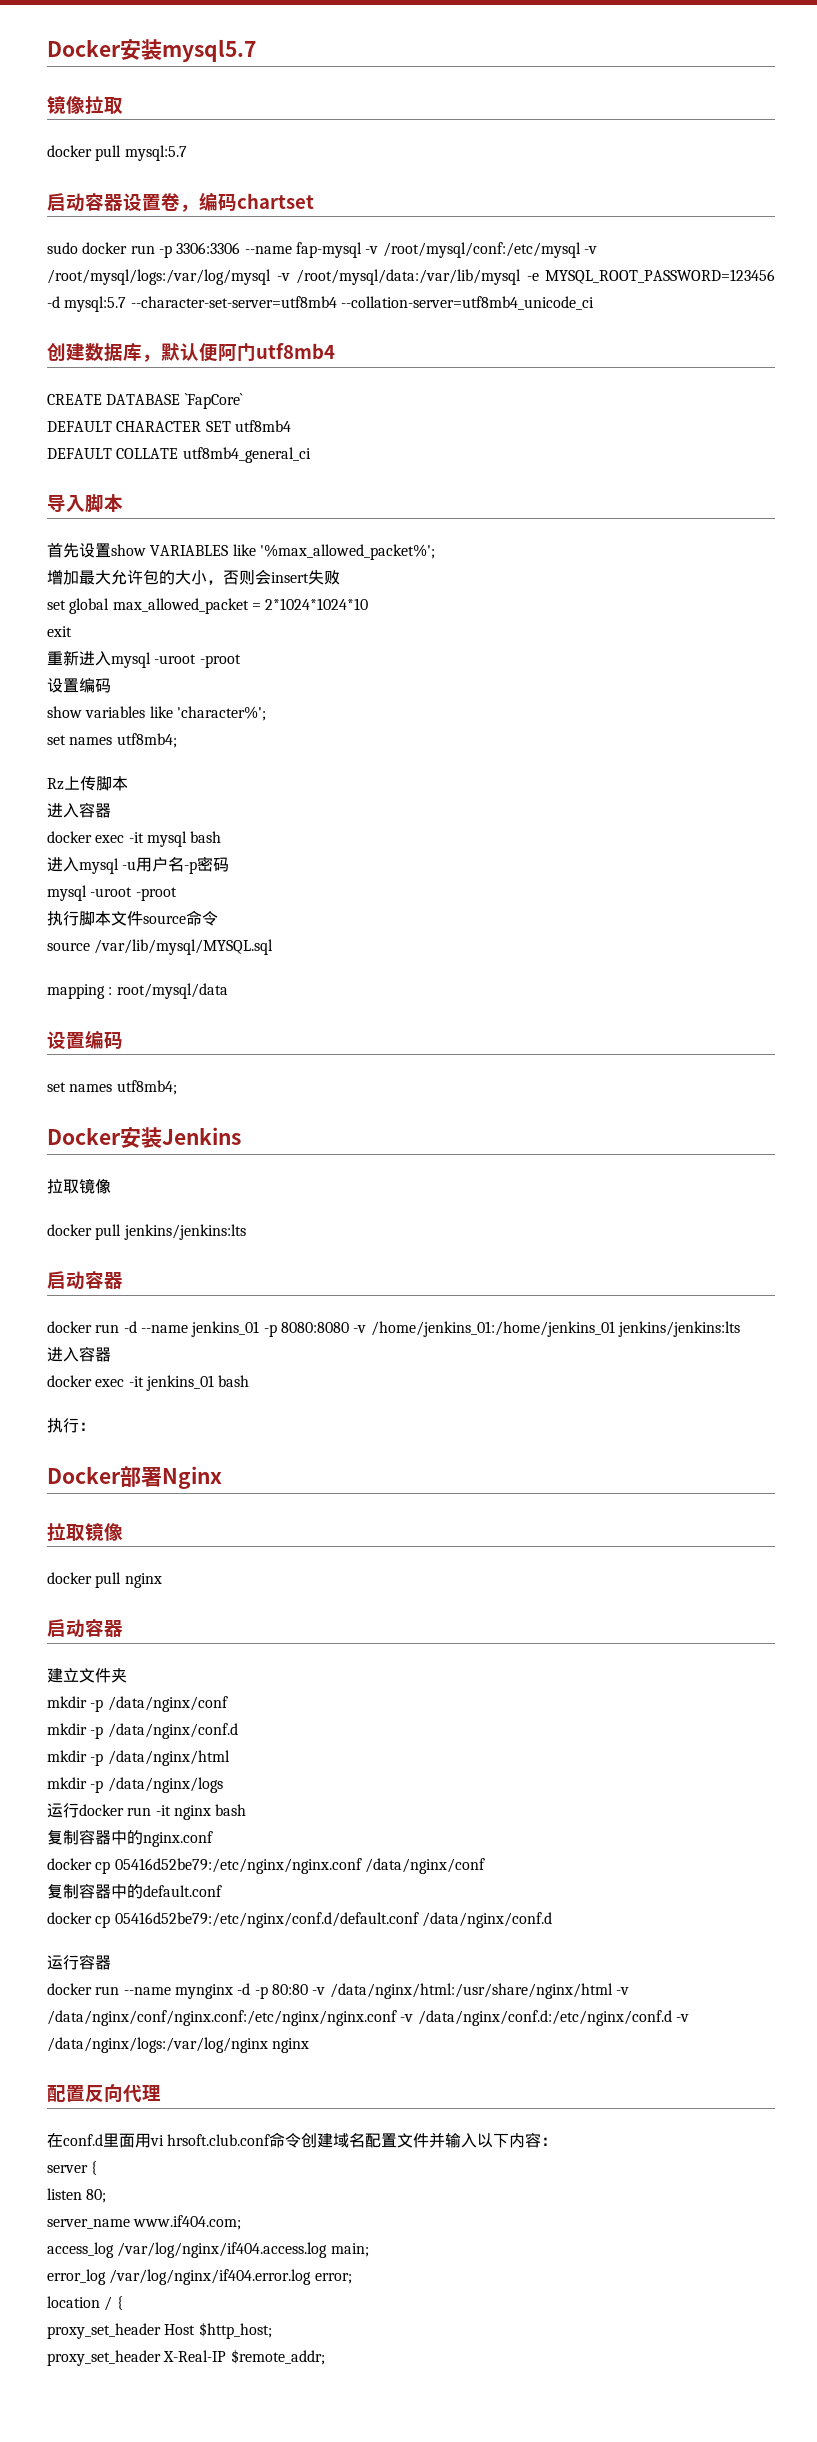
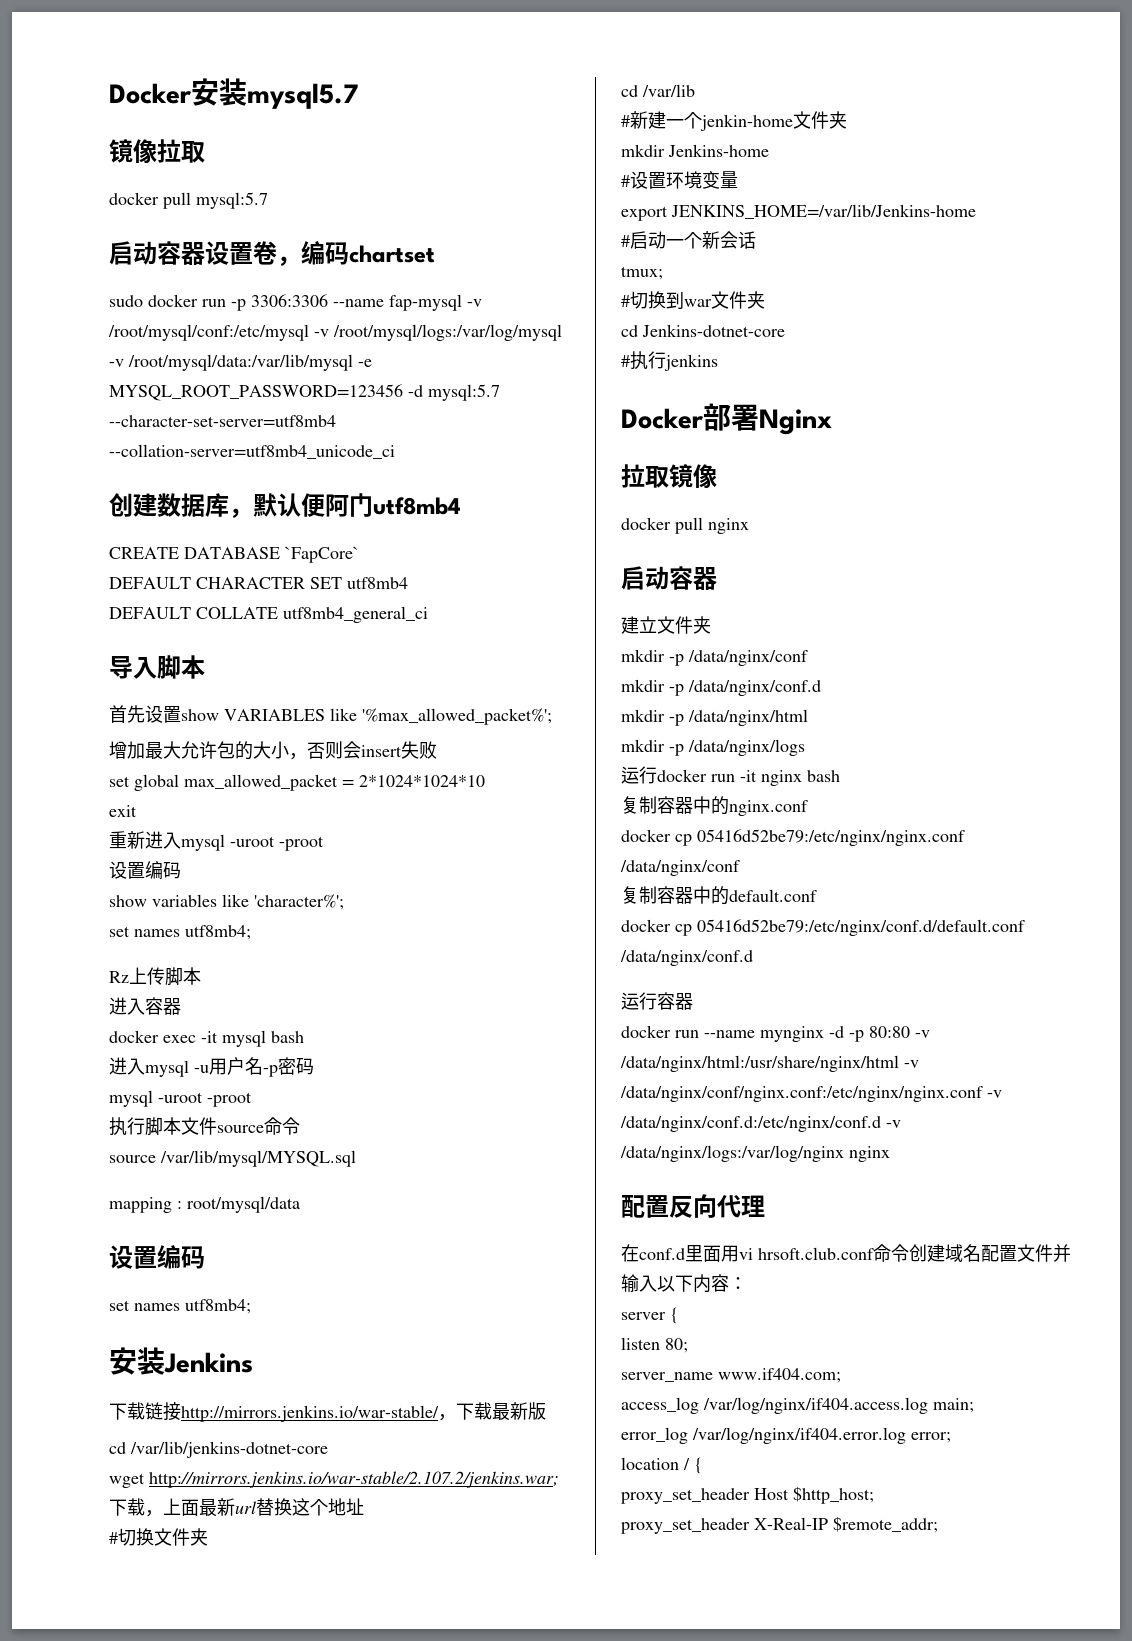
[47,1128,121,1145] Docker -> (251, 1306) none
[47,1178,111,1194] [47,1224,246,1240] [47,1271,123,1290] [47,1321,740,1337] [47,1346,111,1362] [47,1375,250,1391] [47,1418,95,1433] 拉取镜像 // docker pull jenkins/jenkins:lts // 启动容器 // docker run -d --name jenkins_01 -p 8080:8080 -v /home/jenkins_01:/home/jenkins_01 jenkins/jenkins:lts // 进入容器 // docker exec -it jenkins_01 bash // 执行： -> [109,1402,546,1422] [109,1441,328,1458] [109,1471,559,1488] [109,1498,364,1517] [109,1528,208,1546] [621,84,695,97] [621,111,847,131] [621,144,769,157] [621,171,738,189] [621,204,976,221] [621,231,756,249] [621,266,663,280] [621,291,765,309] [621,324,785,337] [621,351,718,371] 下载链接http://mirrors.jenkins.io/war-stable/，下载最新版 // cd /var/lib/jenkins-dotnet-core // wget http://mirrors.jenkins.io/war-stable/2.107.2/jenkins.war;下载，上面最新url替换这个地址 // #切换文件夹 // cd /var/lib // #新建一个jenkin-home文件夹 // mkdir Jenkins-home // #设置环境变量 // export JENKINS_HOME=/var/lib/Jenkins-home // #启动一个新会话 // tmux; // #切换到war文件夹 // cd Jenkins-dotnet-core // #执行jenkins

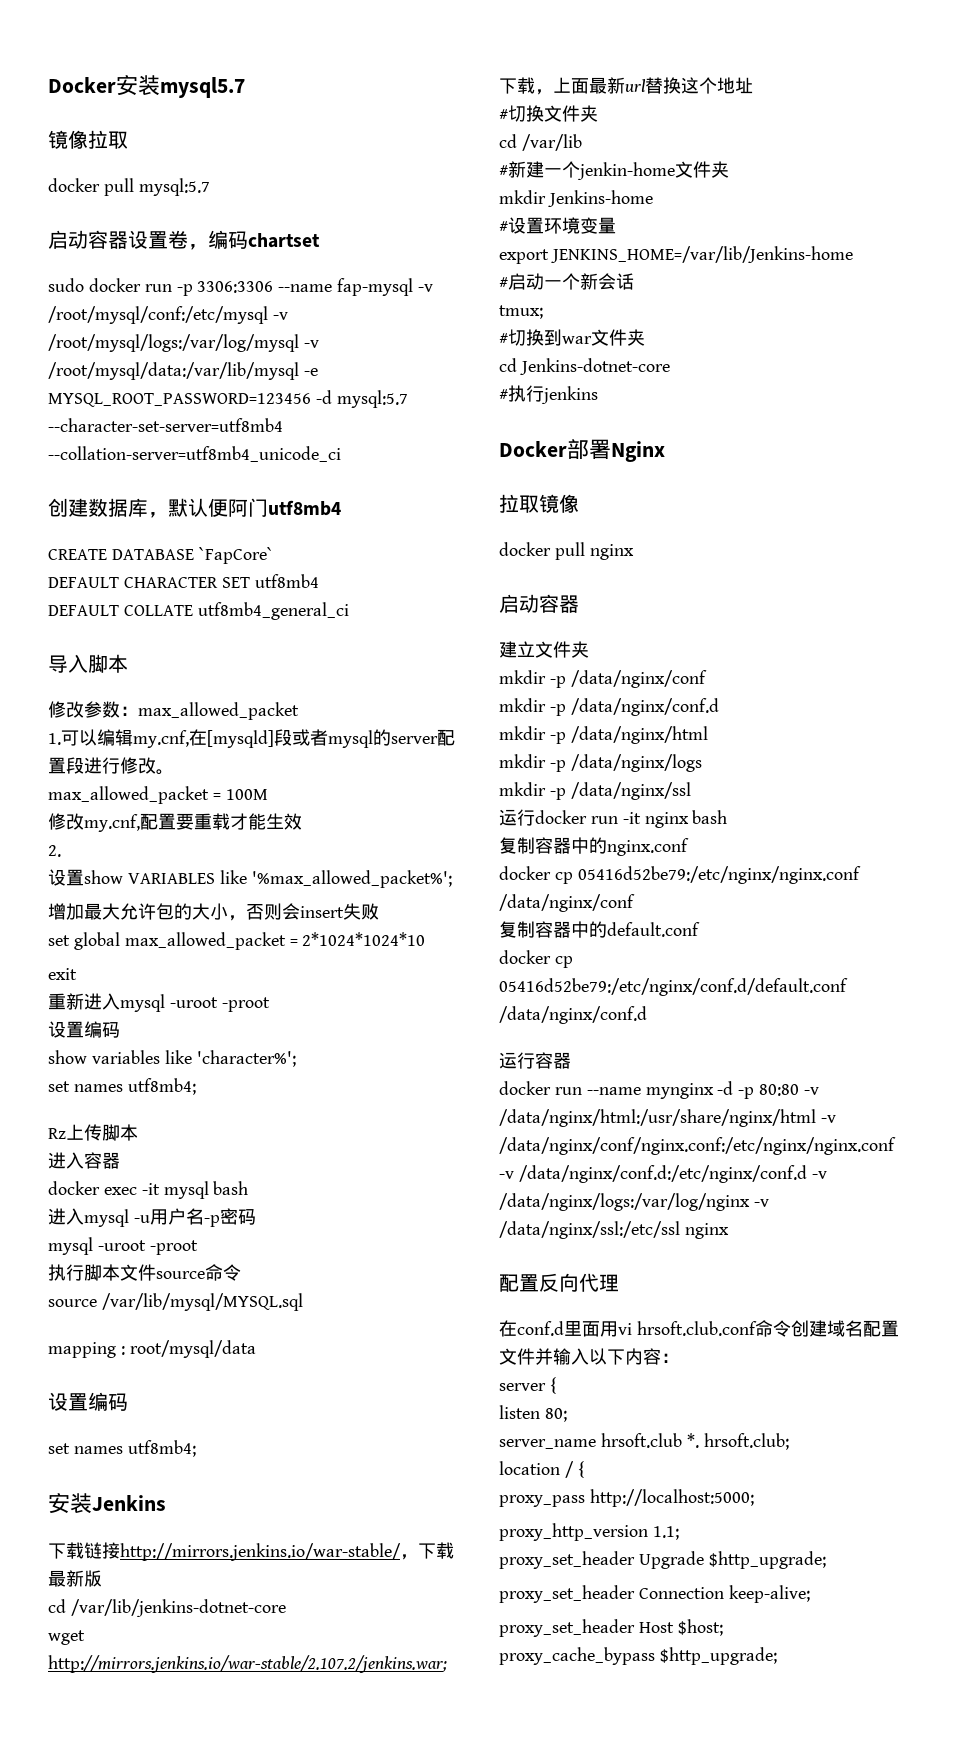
[109,705,145,723] 首先 -> [48,701,299,720] [48,729,455,748] [48,757,174,775] [48,786,268,804] [48,813,302,832] [48,845,61,857] 修改参数：max_allowed_packet // 1.可以编辑my.cnf,在[mysqld]段或者mysql的server配置段进行修改。 // max_allowed_packet = 100M // 修改my.cnf,配置要重载才能生效 // 2. //
(805, 747) none -> [499,782,691,800] // mkdir -p /data/nginx/ssl
(844, 1153) none -> [753,1199,769,1207] [499,1221,680,1239] -v /data/nginx/ssl:/etc/ssl
[718,1368,841,1383] [621,1397,974,1414] [621,1427,951,1444] [621,1457,703,1474] [621,1486,874,1504] [621,1516,938,1534] www.if404.com; // access_log /var/log/nginx/if404.access.log main; // error_log /var/log/nginx/if404.error.log error; // location / { // proxy_set_header Host $http_host; // proxy_set_header X-Real-IP $remote_addr; -> [600,1433,789,1450] [499,1461,584,1478] [499,1489,754,1507] [499,1523,679,1541] [499,1551,826,1569] [499,1585,810,1603] [499,1619,723,1637] [499,1647,777,1665] hrsoft.club *. hrsoft.club; // location / { // proxy_pass http://localhost:5000; // proxy_http_version 1.1; // proxy_set_header Upgrade $http_upgrade; // proxy_set_header Connection keep-alive; // proxy_set_header Host $host; // proxy_cache_bypass $http_upgrade;

